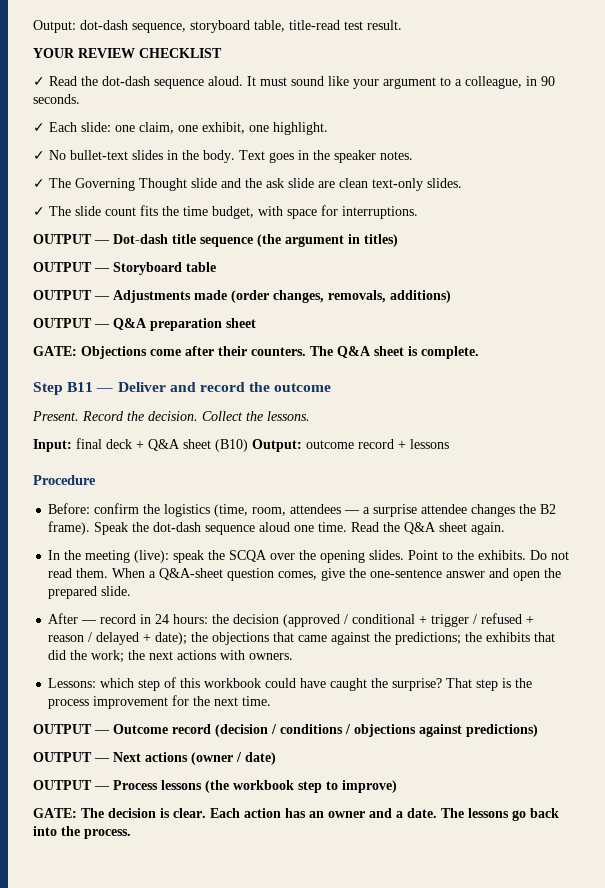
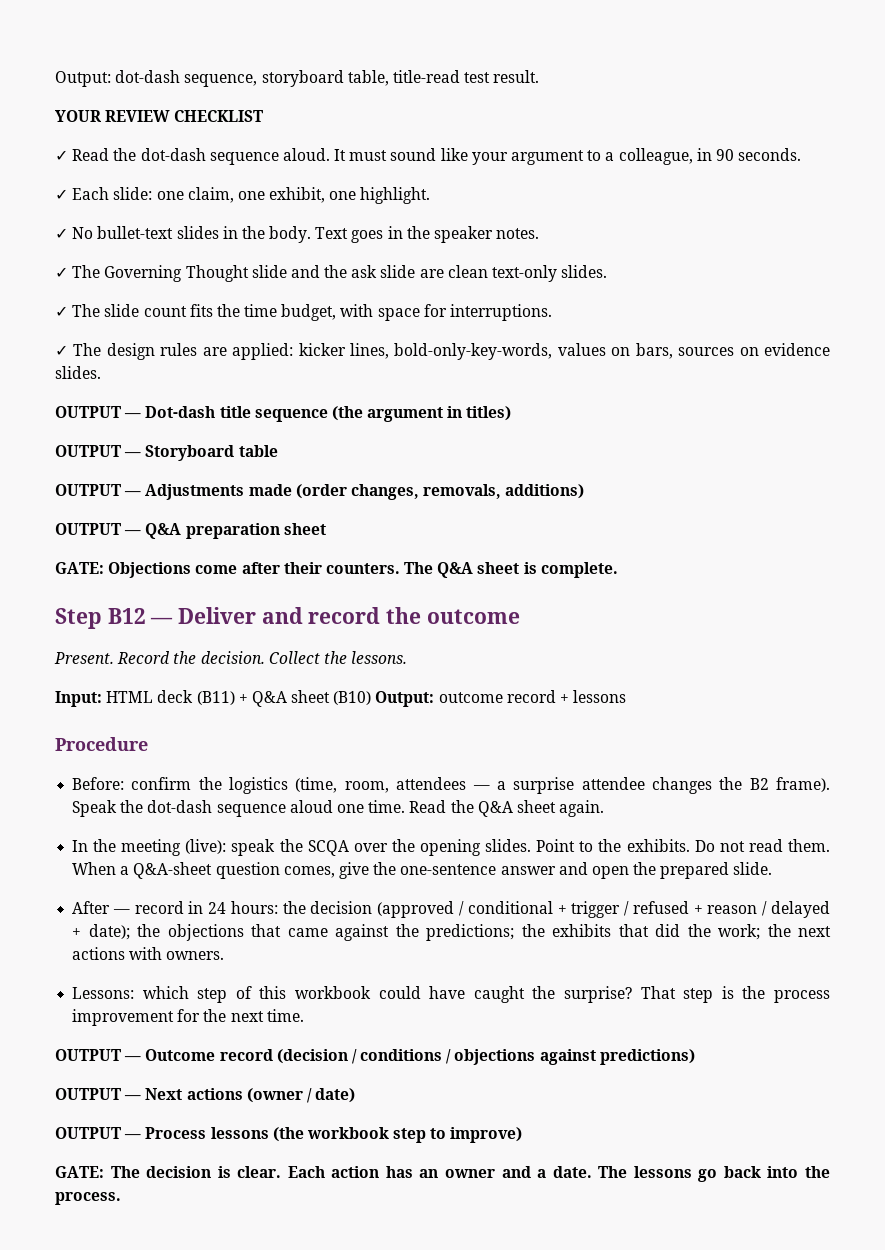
(418, 212) none -> [55,343,831,360] [55,366,101,379] // ✓ The design rules are applied: kicker lines, bold-only-key-words, values on bars, sources on evidence slides.
[67,382,94,392] B11 -> [107,608,146,624] B12
[76,438,132,449] final deck -> [106,690,235,705] HTML deck (B11)

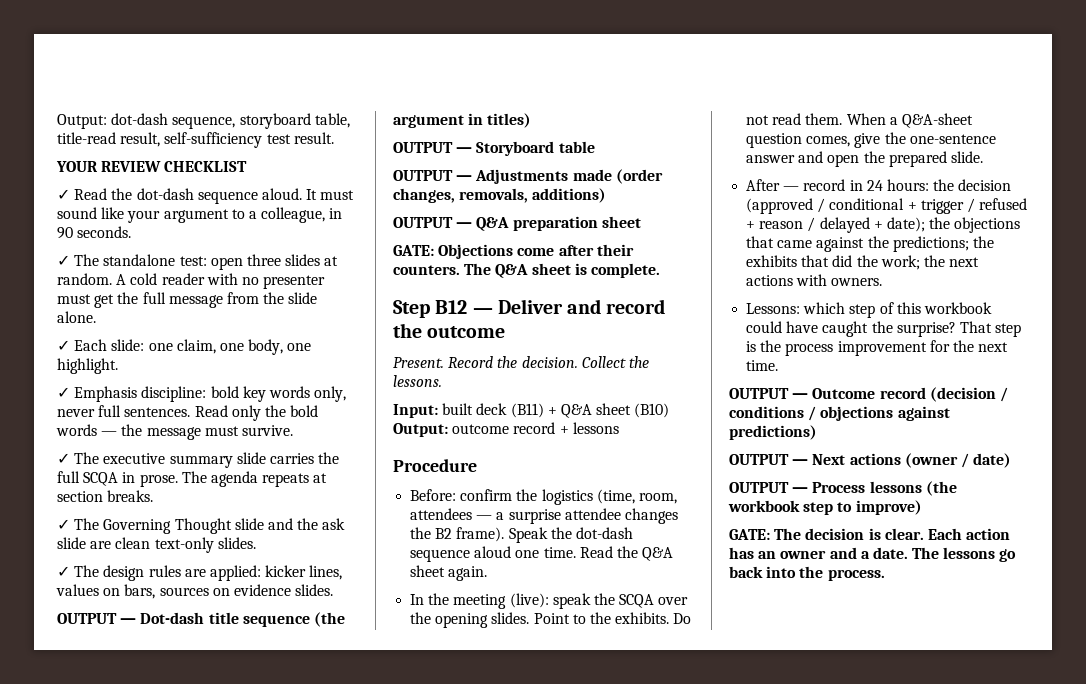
(460, 76) none -> [120,132,263,148] result, self-sufficiency
(802, 154) none -> [57,254,339,270] [57,273,326,289] [57,292,318,308] [57,311,96,323] // ✓ The standalone test: open three slides at random. A cold reader with no presenter must get the full message from the slide alone.
[269,187,326,203] exhibit, -> [248,339,284,355] body,
[72,226,540,243] No bullet-text slides in the body. Text goes in the speaker notes. -> [74,386,347,402] [57,405,319,421] [56,424,293,440] [57,452,340,468] [57,471,328,487] [57,490,154,502] Emphasis discipline: bold key words only, never full sentences. Read only the bold words — the message must survive. // ✓ The executive summary slide carries the full SCQA in prose. The agenda repeats at section breaks.
[55,304,553,321] // ✓ The slide count fits the time budget, with space for interruptions. -> (256, 543) none
[394,343,553,360] bold-only-key-words, -> (343, 572) none
[106,691,154,703] HTML -> [442,403,474,415] built

